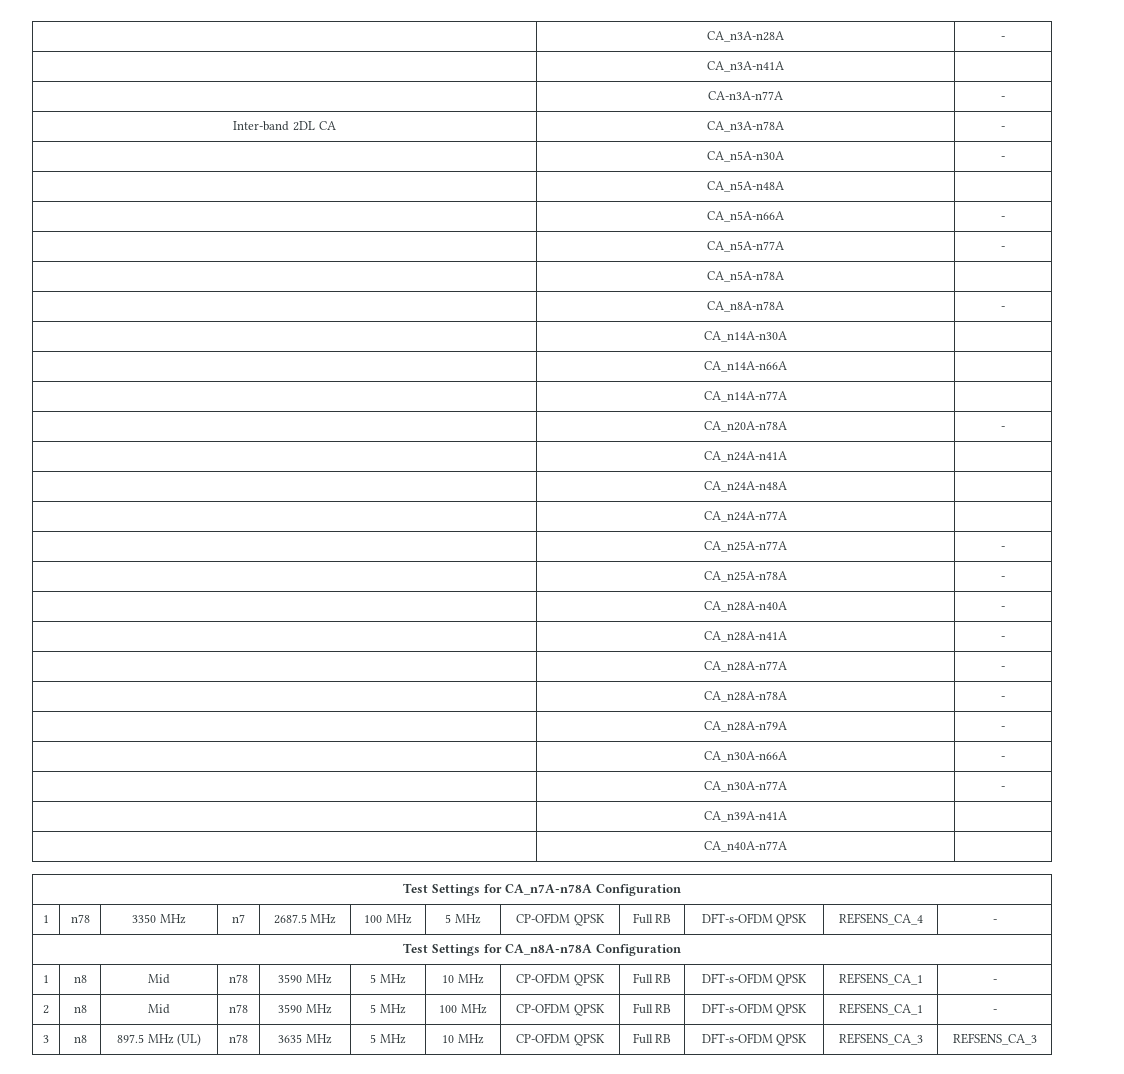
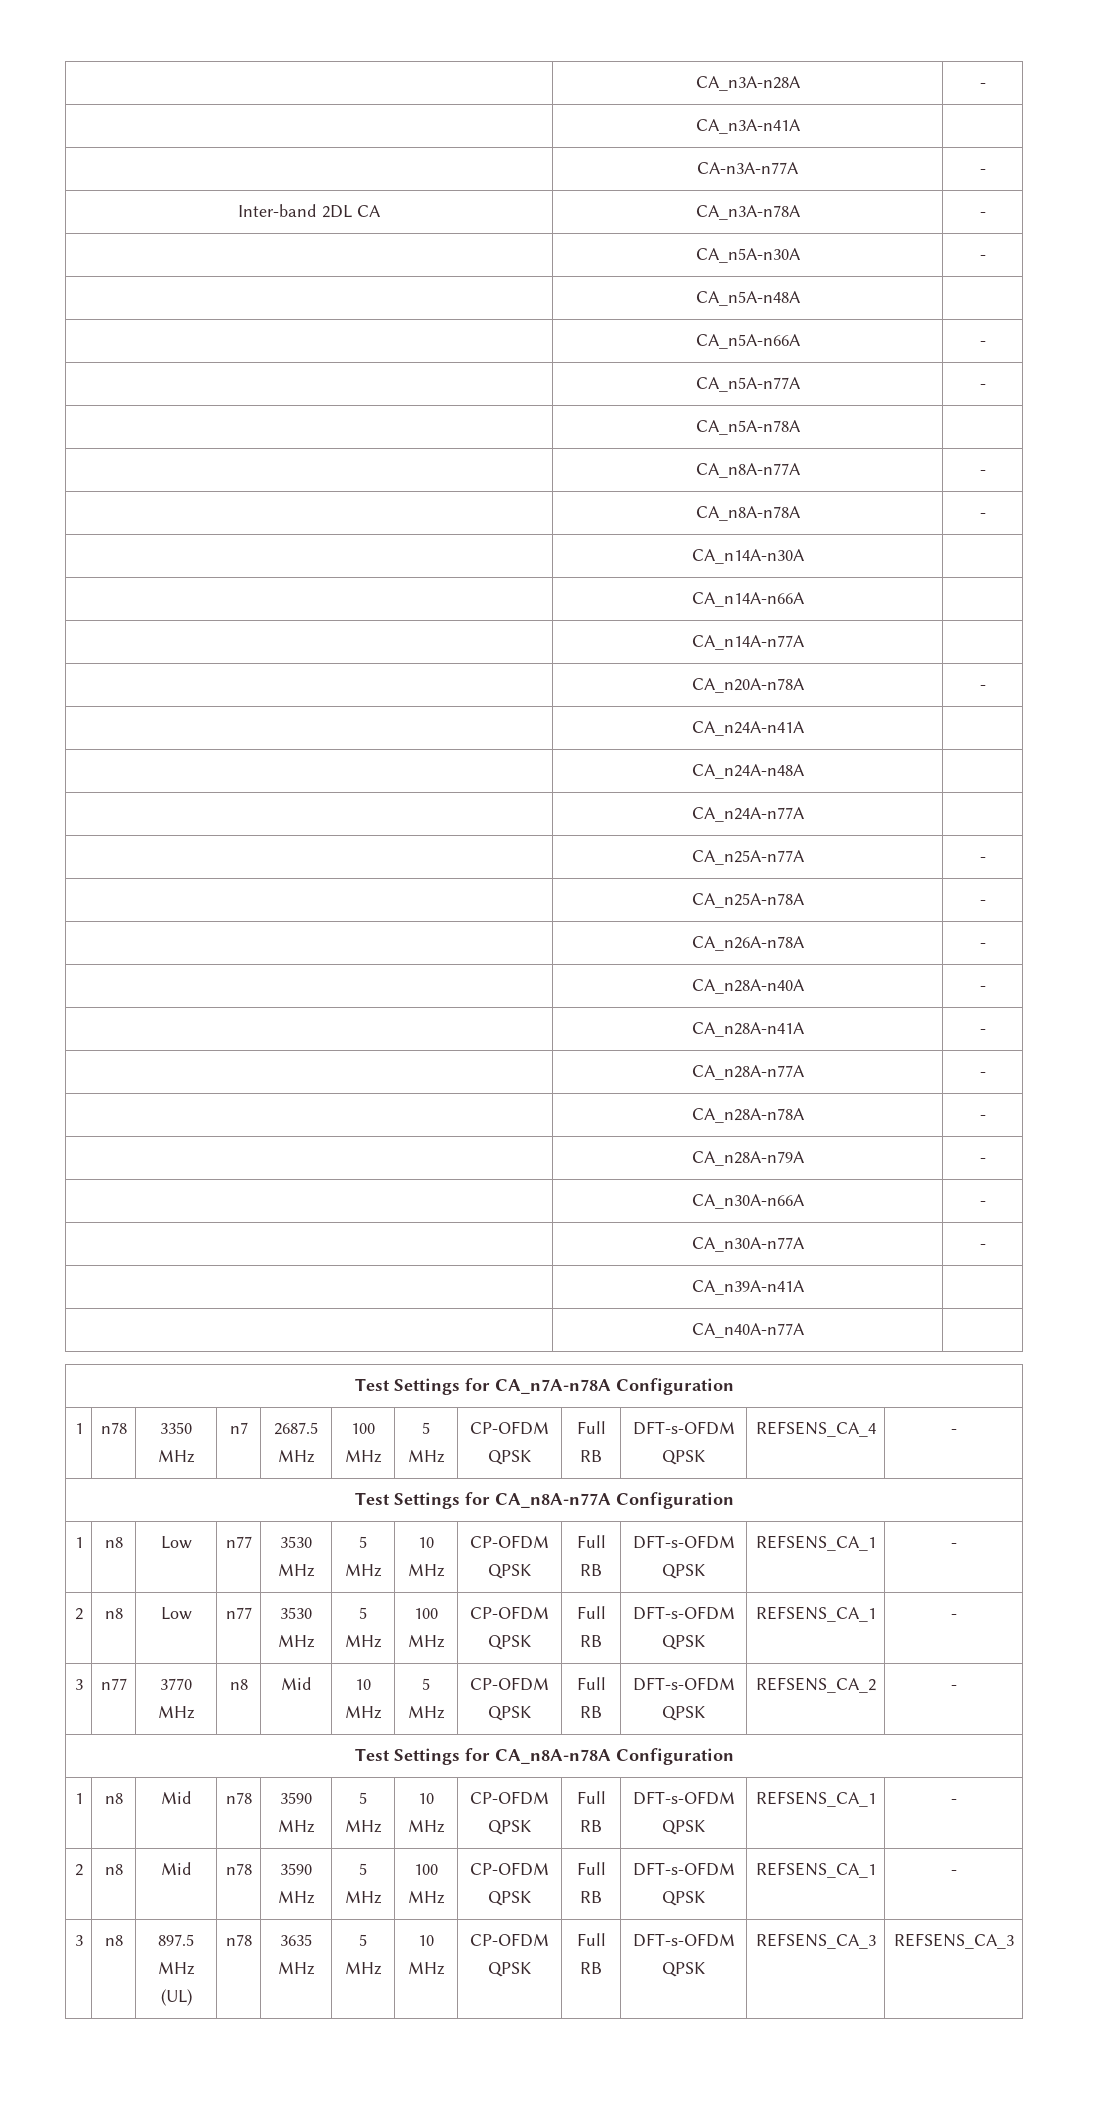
(784, 276) none -> [695,463,801,478] [979,470,986,475] // | CA_n8A-n77A | -
(1005, 578) none -> [691,936,805,951] [979,943,986,948] // | CA_n26A-n78A | -
(997, 921) none -> [354,1492,734,1509] [74,1537,83,1548] [104,1537,123,1548] [160,1536,192,1549] [225,1536,252,1548] [280,1536,312,1548] [278,1564,315,1577] [359,1536,367,1548] [345,1564,382,1577] [418,1537,434,1548] [408,1564,445,1577] [470,1535,549,1549] [488,1564,531,1579] [576,1535,606,1548] [580,1564,602,1576] [632,1535,735,1549] [662,1564,705,1579] [755,1535,876,1551] [950,1543,957,1548] [74,1608,83,1620] [104,1608,123,1619] [160,1607,192,1620] [225,1607,252,1619] [280,1607,312,1619] [278,1635,315,1648] [359,1607,367,1619] [345,1635,382,1648] [414,1608,438,1619] [408,1635,445,1648] [470,1606,549,1620] [488,1635,531,1650] [576,1606,606,1619] [580,1635,602,1647] [632,1606,735,1620] [662,1635,705,1650] [755,1606,876,1622] [950,1614,957,1619] [74,1679,83,1690] [100,1678,127,1690] [160,1678,192,1690] [158,1706,195,1719] [229,1679,248,1690] [280,1677,312,1690] [355,1679,371,1690] [345,1706,382,1719] [422,1678,430,1690] [408,1706,445,1719] [470,1677,549,1691] [488,1706,531,1721] [576,1677,606,1690] [580,1706,602,1718] [632,1677,735,1691] [662,1706,705,1721] [755,1677,876,1693] [950,1685,957,1690] // Test Settings for CA_n8A-n77A Configuration // 1 | n8 | Low | n77 | 3530 MHz | 5 MHz | 10 MHz | CP-OFDM QPSK | Full RB | DFT-s-OFDM QPSK | REFSENS_CA_1 | - // 2 | n8 | Low | n77 | 3530 MHz | 5 MHz | 100 MHz | CP-OFDM QPSK | Full RB | DFT-s-OFDM QPSK | REFSENS_CA_1 | - // 3 | n77 | 3770 MHz | n8 | Mid | 10 MHz | 5 MHz | CP-OFDM QPSK | Full RB | DFT-s-OFDM QPSK | REFSENS_CA_2 | -

